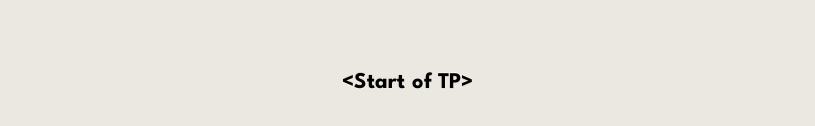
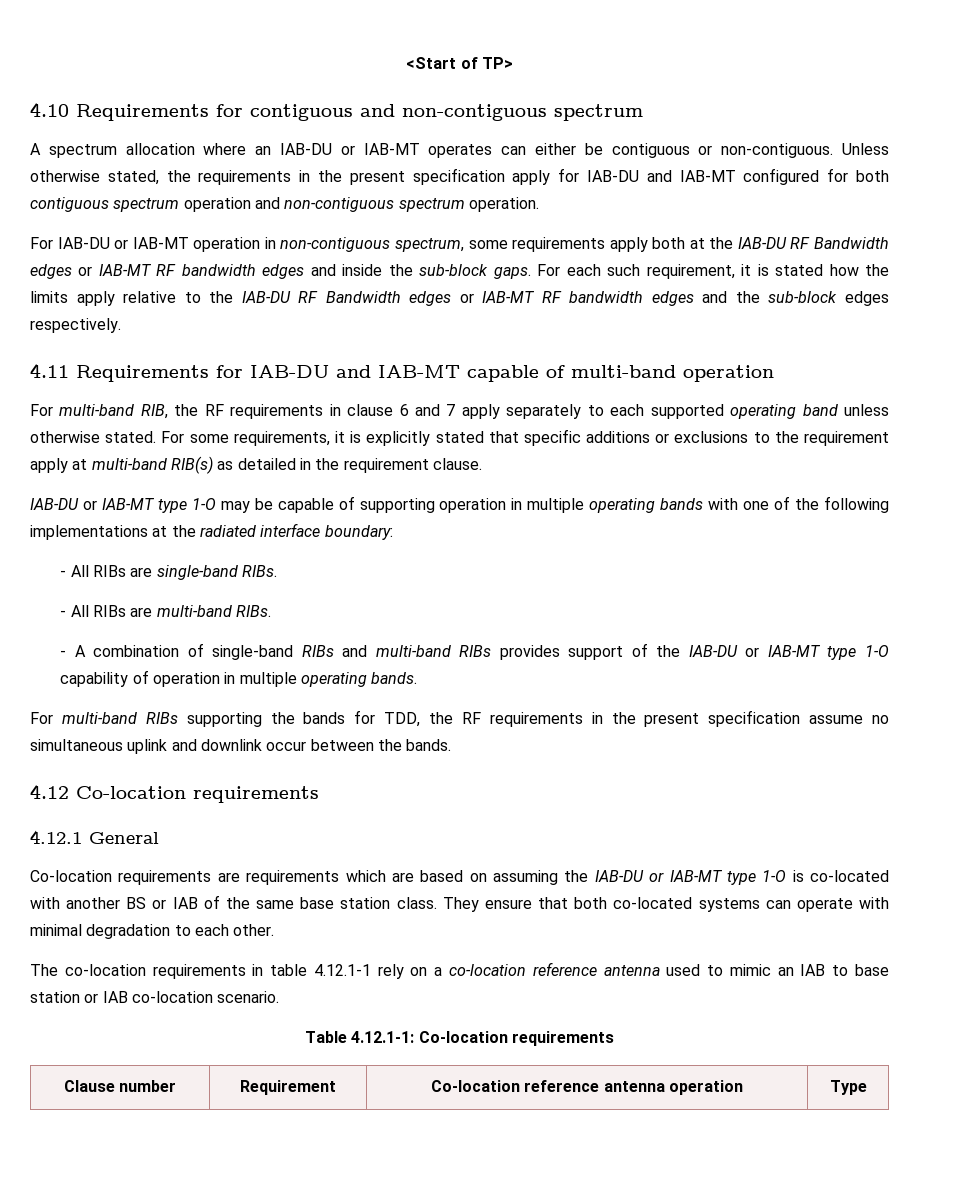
(473, 81) none -> [30,102,643,121] [30,143,889,158] [30,168,889,185] [30,197,539,212] [30,237,889,252] [30,264,890,279] [30,291,889,306] [30,318,121,333] [30,363,774,382] [30,404,890,419] [30,429,889,446] [30,456,482,474] [30,496,889,513] [30,523,393,540] [60,565,277,580] [60,605,271,617] [60,643,889,660] [60,670,418,687] [30,710,889,727] [30,739,452,754] [30,784,319,803] [30,830,159,844] [30,870,889,885] [30,895,889,912] [30,924,275,939] [30,962,890,979] [30,991,280,1003] [305,1031,614,1046] [63,1080,177,1092] [240,1080,336,1095] [431,1080,743,1095] [829,1080,867,1095] // 4.10 Requirements for contiguous and non-contiguous spectrum // A spectrum allocation where an IAB-DU or IAB-MT operates can either be contiguous or non-contiguous. Unless otherwise stated, the requirements in the present specification apply for IAB-DU and IAB-MT configured for both contiguous spectrum operation and non-contiguous spectrum operation. // For IAB-DU or IAB-MT operation in non-contiguous spectrum, some requirements apply both at the IAB-DU RF Bandwidth edges or IAB-MT RF bandwidth edges and inside the sub-block gaps. For each such requirement, it is stated how the limits apply relative to the IAB-DU RF Bandwidth edges or IAB-MT RF bandwidth edges and the sub-block edges respectively. // 4.11 Requirements for IAB-DU and IAB-MT capable of multi-band operation // For multi-band RIB, the RF requirements in clause 6 and 7 apply separately to each supported operating band unless otherwise stated. For some requirements, it is explicitly stated that specific additions or exclusions to the requirement apply at multi-band RIB(s) as detailed in the requirement clause. // IAB-DU or IAB-MT type 1-O may be capable of supporting operation in multiple operating bands with one of the following implementations at the radiated interface boundary: // - All RIBs are single-band RIBs. // - All RIBs are multi-band RIBs. // - A combination of single-band RIBs and multi-band RIBs provides support of the IAB-DU or IAB-MT type 1-O capability of operation in multiple operating bands. // For multi-band RIBs supporting the bands for TDD, the RF requirements in the present specification assume no simultaneous uplink and downlink occur between the bands. // 4.12 Co-location requirements // 4.12.1 General // Co-location requirements are requirements which are based on assuming the IAB-DU or IAB-MT type 1-O is co-located with another BS or IAB of the same base station class. They ensure that both co-located systems can operate with minimal degradation to each other. // The co-location requirements in table 4.12.1-1 rely on a co-location reference antenna used to mimic an IAB to base station or IAB co-location scenario. // Table 4.12.1-1: Co-location requirements // Clause number | Requirement | Co-location reference antenna operation | Type

